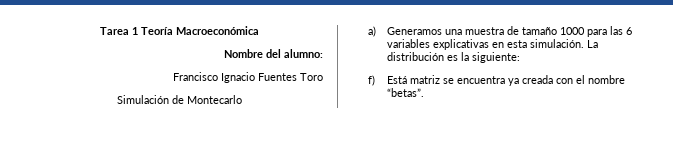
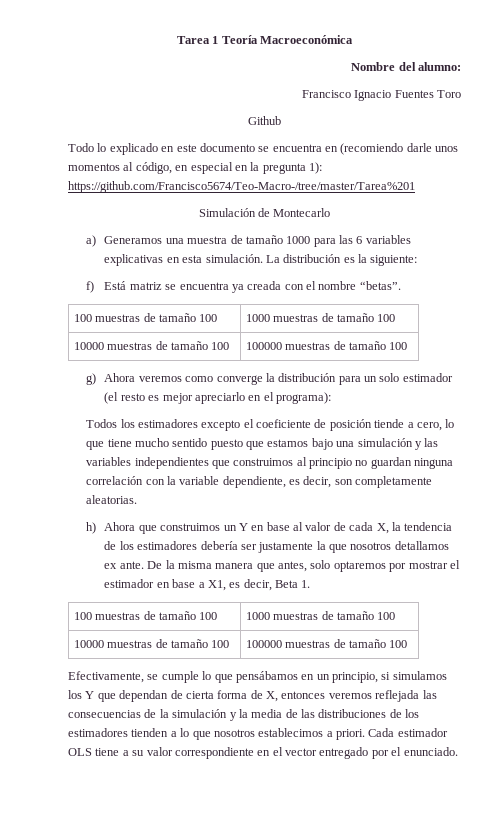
(323, 77) none -> [248,116,281,125] [68,143,459,155] [68,162,322,174] [68,181,415,193] // Github // Todo lo explicado en este documento se encuentra en (recomiendo darle unos momentos al código, en especial en la pregunta 1): https://github.com/Francisco5674/Teo-Macro-/tree/master/Tarea%201
(424, 92) none -> [73,313,218,322] [245,313,396,322] [73,341,230,350] [245,341,408,350] [86,373,453,385] [104,392,332,404] [86,419,455,431] [86,438,439,450] [86,457,454,469] [86,476,433,488] [86,495,138,504] [86,522,453,534] [104,541,449,553] [104,560,460,572] [104,579,311,591] [73,611,218,620] [245,611,396,620] [73,639,230,648] [245,639,408,648] [68,671,447,683] [68,690,437,702] [68,709,420,721] [68,728,448,740] [68,747,458,759] // 100 muestras de tamaño 100 | 1000 muestras de tamaño 100 // 10000 muestras de tamaño 100 | 100000 muestras de tamaño 100 // g) Ahora veremos como converge la distribución para un solo estimador (el resto es mejor apreciarlo en el programa): // Todos los estimadores excepto el coeficiente de posición tiende a cero, lo que tiene mucho sentido puesto que estamos bajo una simulación y las variables independientes que construimos al principio no guardan ninguna correlación con la variable dependiente, es decir, son completamente aleatorias. // h) Ahora que construimos un Y en base al valor de cada X, la tendencia de los estimadores debería ser justamente la que nosotros detallamos ex ante. De la misma manera que antes, solo optaremos por mostrar el estimador en base a X1, es decir, Beta 1. // 100 muestras de tamaño 100 | 1000 muestras de tamaño 100 // 10000 muestras de tamaño 100 | 100000 muestras de tamaño 100 // Efectivamente, se cumple lo que pensábamos en un principio, si simulamos los Y que dependan de cierta forma de X, entonces veremos reflejada las consecuencias de la simulación y la media de las distribuciones de los estimadores tienden a lo que nosotros establecimos a priori. Cada estimador OLS tiene a su valor correspondiente en el vector entregado por el enunciado.

